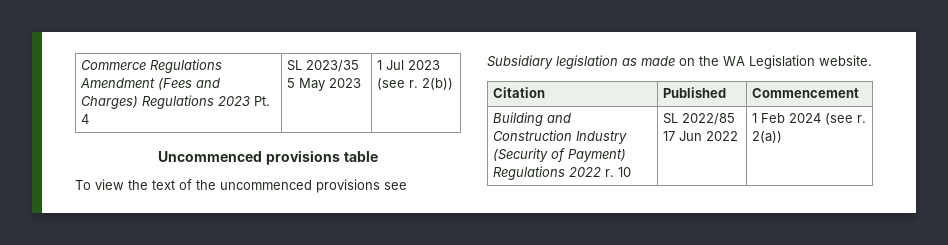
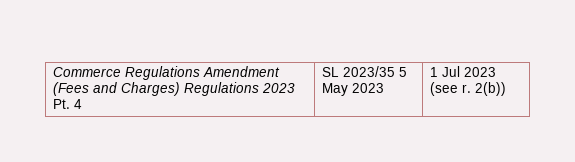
[158,150,378,165] [75,179,407,193] [487,55,872,69] [492,87,545,98] [662,87,726,98] [751,88,859,98] [492,112,571,126] [492,130,627,144] [492,148,626,162] [492,166,631,180] [662,113,735,125] [662,131,738,141] [751,113,866,125] [751,131,782,143] // Uncommenced provisions table // To view the text of the uncommenced provisions see Subsidiary legislation as made on the WA Legislation website. // Citation | Published | Commencement // Building and Construction Industry (Security of Payment) Regulations 2022 r. 10 | SL 2022/85 17 Jun 2022 | 1 Feb 2024 (see r. 2(a)) -> (506, 89) none

